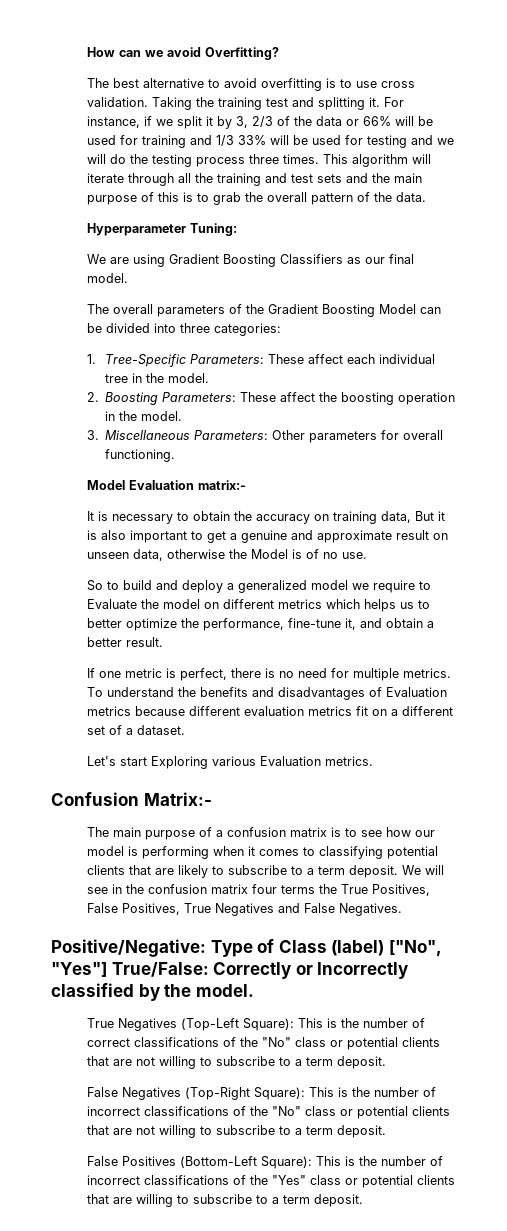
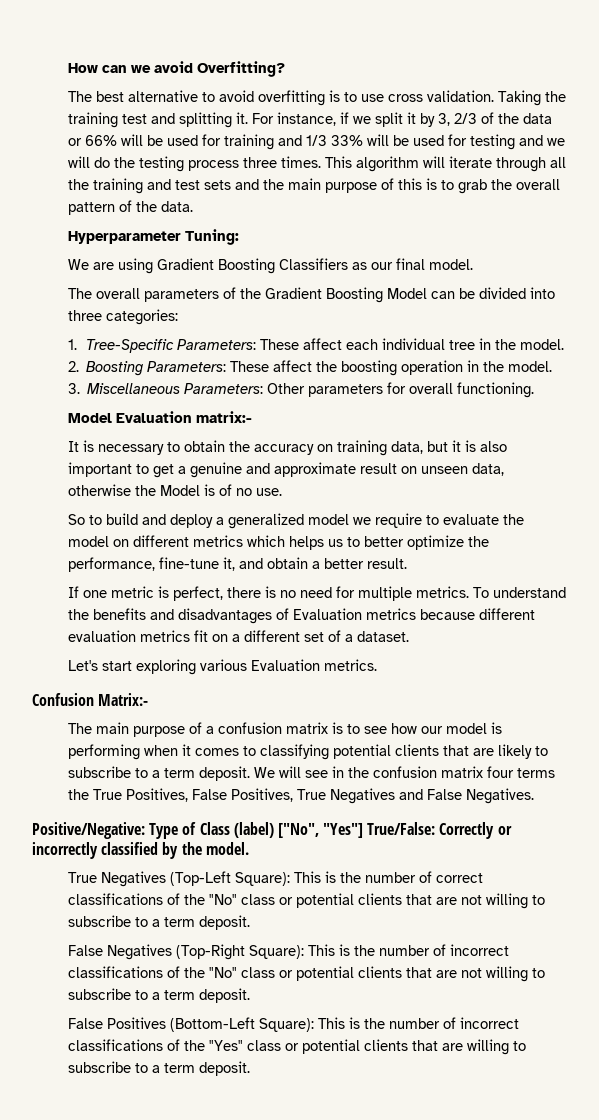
[415,511,435,521] But -> [427,441,449,452] but
[87,599,138,609] Evaluate -> [443,514,500,525] evaluate
[151,756,209,769] Exploring -> [136,659,197,675] exploring
[317,962,409,979] Incorrectly -> [32,842,98,859] incorrectly

